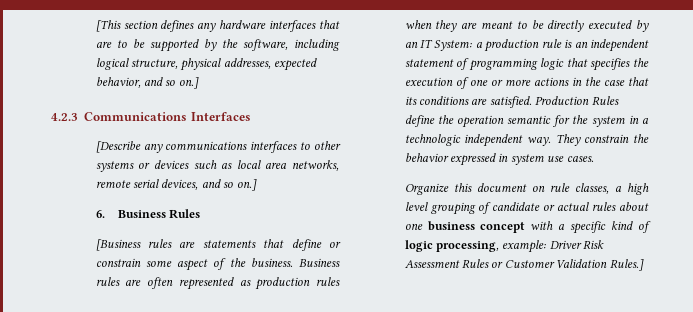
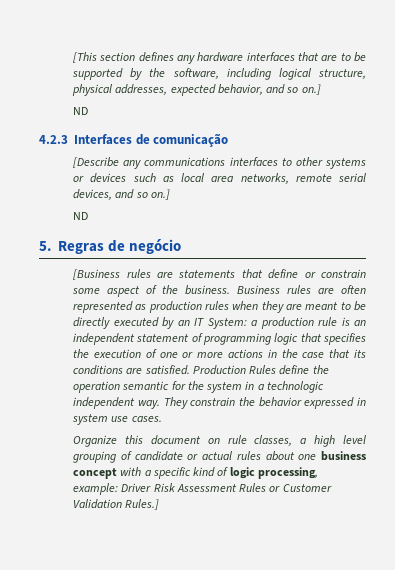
(199, 83) none -> [73,107,89,115] // ND
[84,112,188,121] Communications -> (68, 139) none
(251, 116) none -> [135,133,229,147] de comunicação
[95,209,201,219] 6. Business Rules -> [73,212,89,220] [39,239,182,254] ND // 5. Regras de negócio

